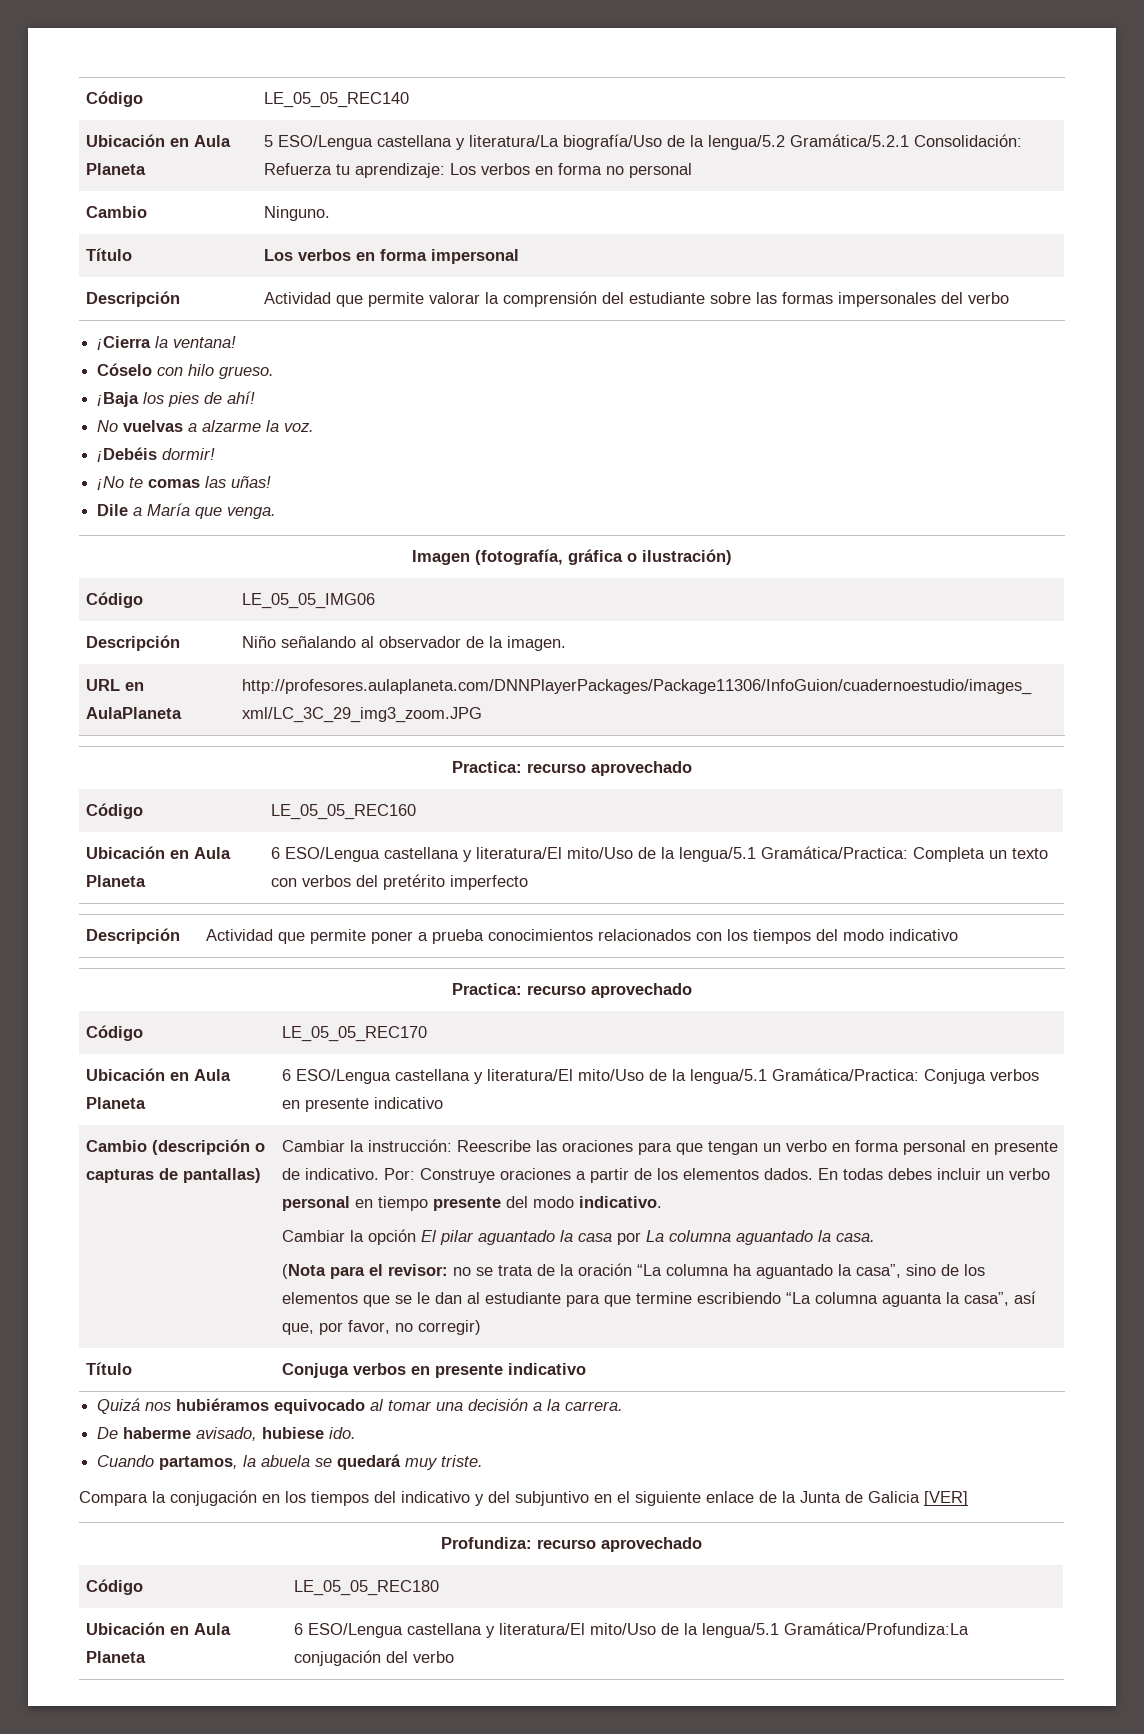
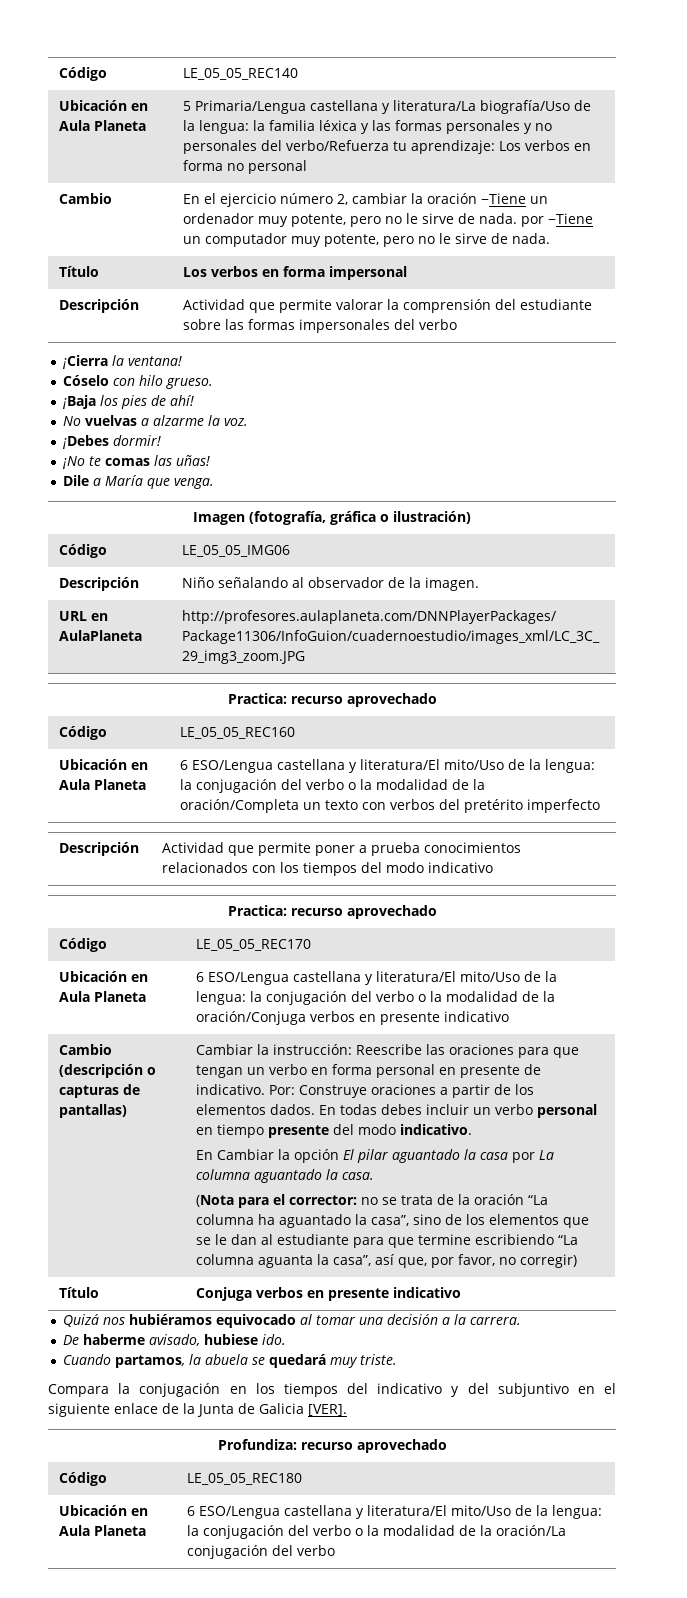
[277,135,373,150] ESO/Lengua -> [195,100,307,114] Primaria/Lengua
[707,134,1022,150] [263,163,332,175] lengua/5.2 Gramática/5.2.1 Consolidación: Refuerza -> [199,120,553,134] [183,140,390,154] lengua: la familia léxica y las formas personales y no personales del verbo/Refuerza
[263,206,330,221] Ninguno. -> [183,193,549,207] [183,213,594,227] [183,233,551,247] En el ejercicio número 2, cambiar la oración −Tiene un ordenador muy potente, pero no le sirve de nada. por −Tiene un computador muy potente, pero no le sirve de nada.
[97,447,158,463] ¡Debéis -> [62,435,110,449] ¡Debes
[678,846,985,862] lengua/5.1 Gramática/Practica: Completa -> [545,759,596,773] [180,779,486,793] [180,799,300,813] lengua: la conjugación del verbo o la modalidad de la oración/Completa
[689,1068,986,1084] lengua/5.1 Gramática/Practica: Conjuga -> [196,991,556,1005] [196,1011,307,1025] lengua: la conjugación del verbo o la modalidad de la oración/Conjuga
(662, 1202) none -> [196,1150,214,1160] En
[387,1264,448,1276] revisor: -> [289,1195,358,1205] corrector:
[924,1491,968,1506] [VER] -> [308,1404,347,1416] [VER].
[701,1622,969,1638] [293,1650,454,1666] lengua/5.1 Gramática/Profundiza:La conjugación del verbo -> [552,1505,603,1519] [187,1525,567,1539] [187,1545,336,1559] lengua: la conjugación del verbo o la modalidad de la oración/La conjugación del verbo

